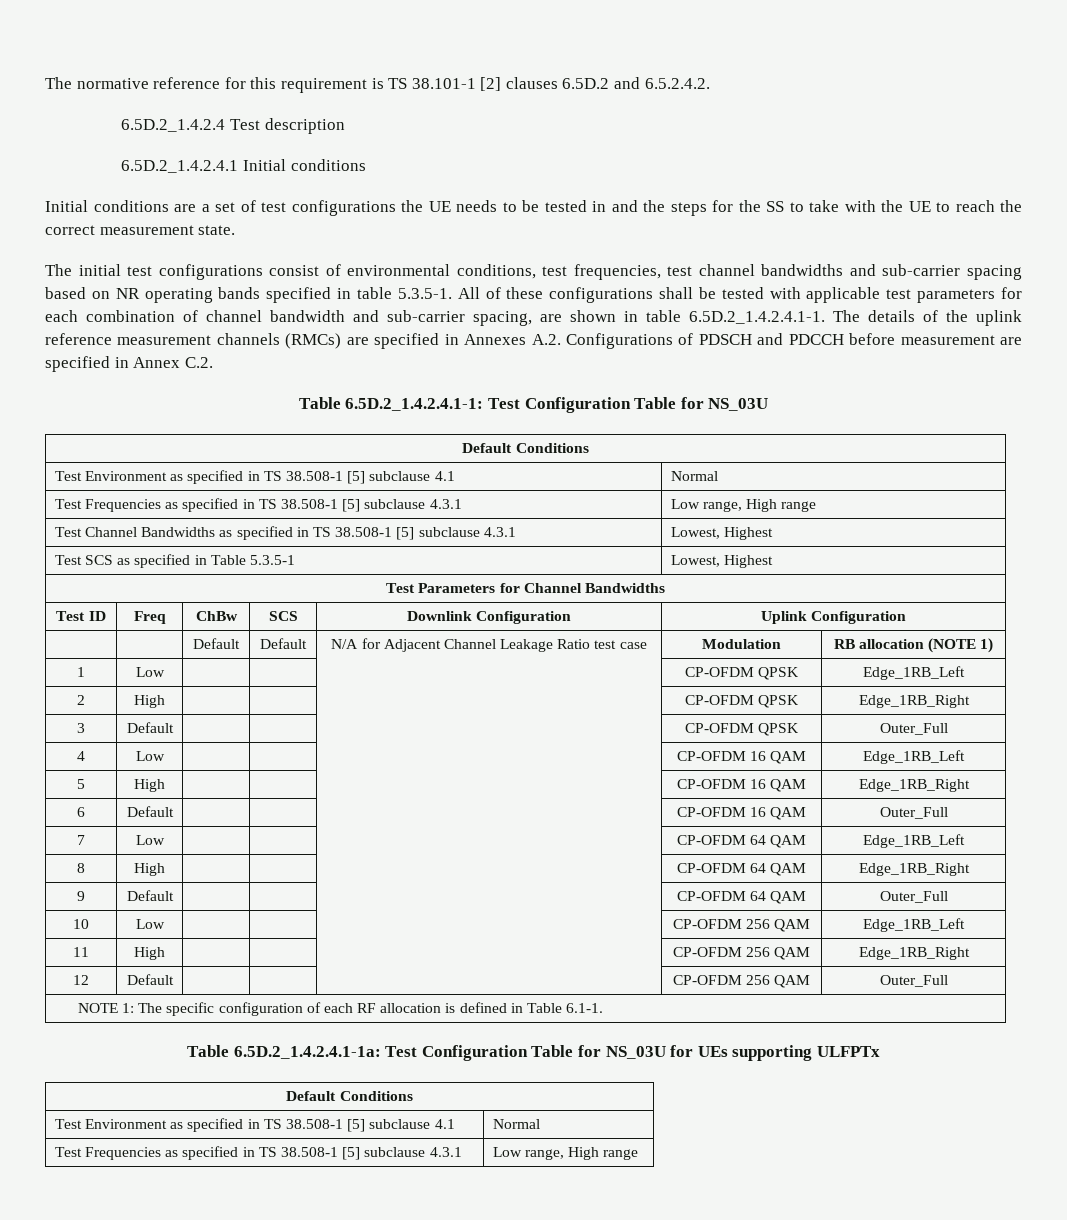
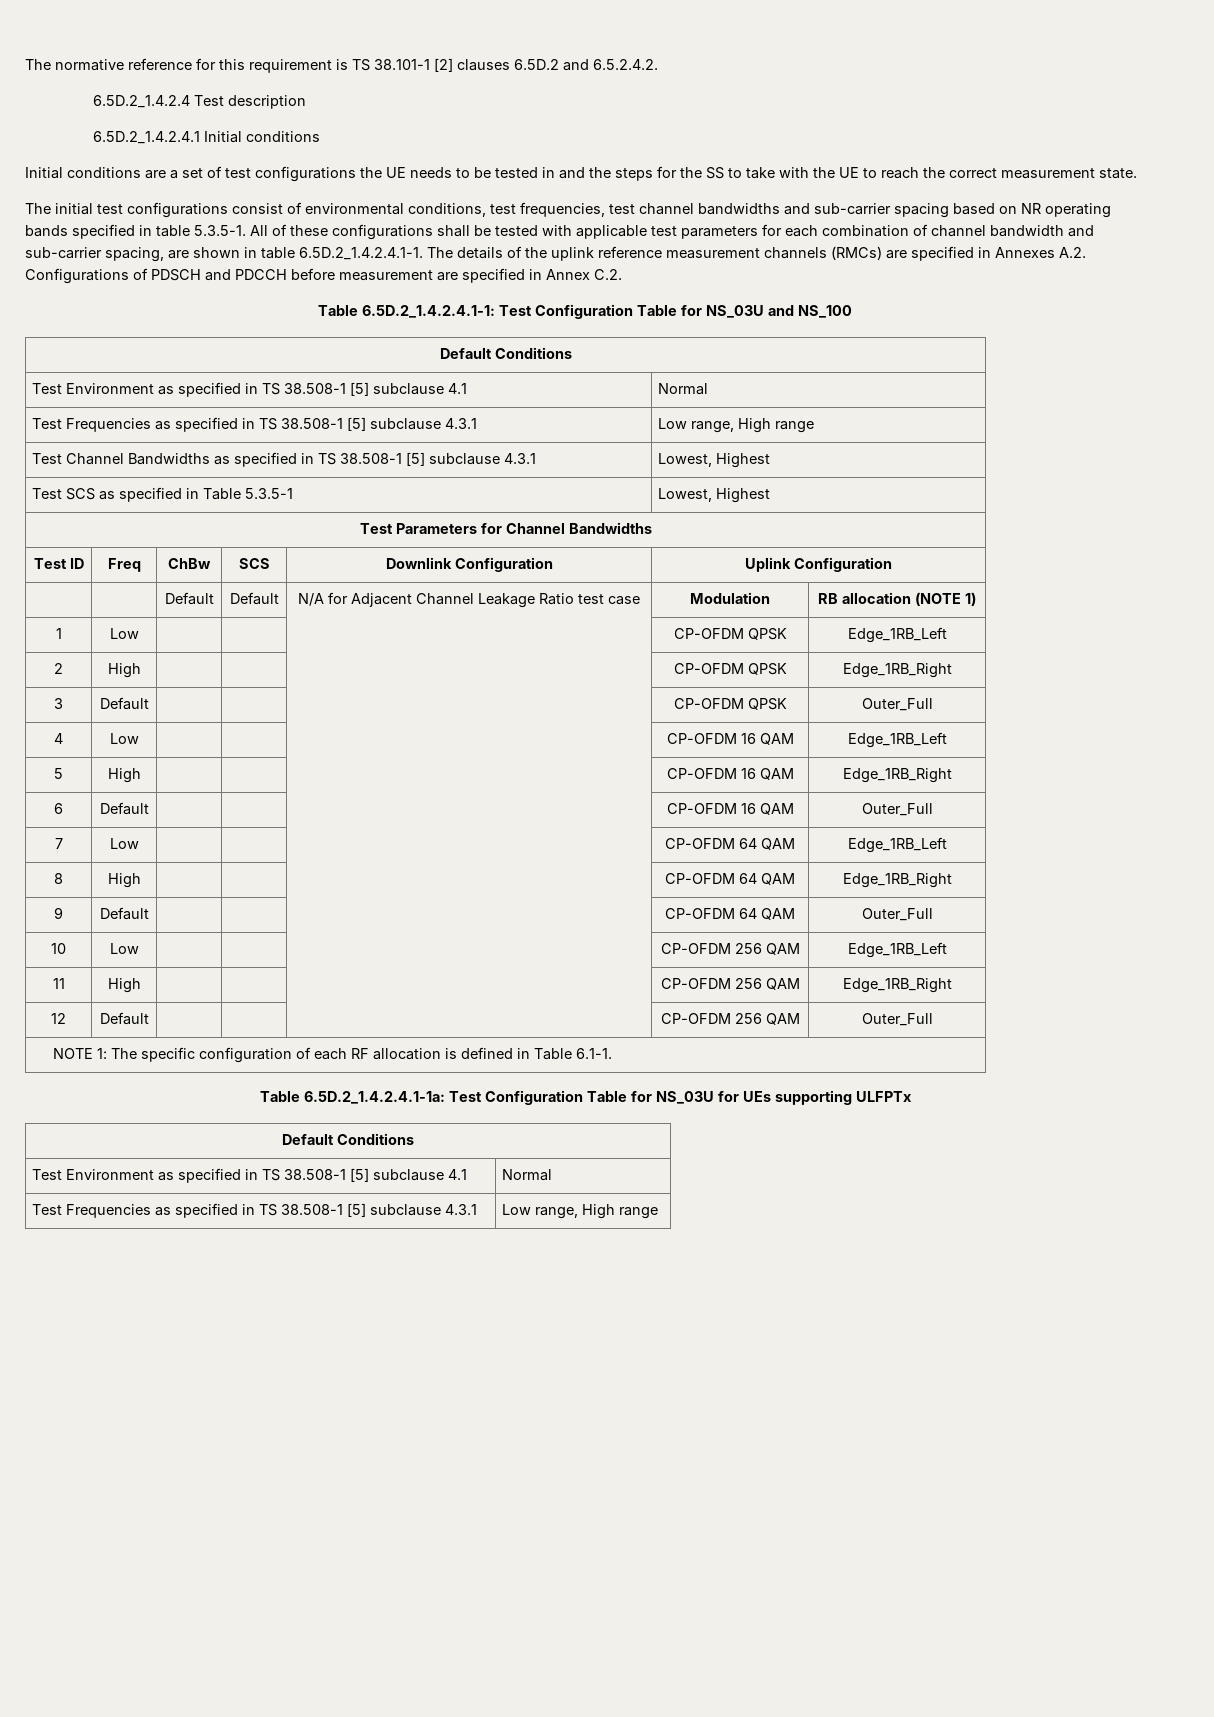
(769, 404) none -> [768,305,852,318] and NS_100

